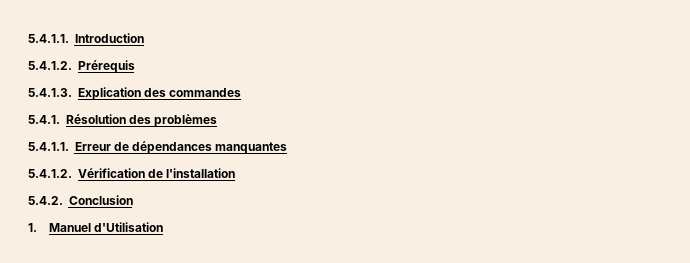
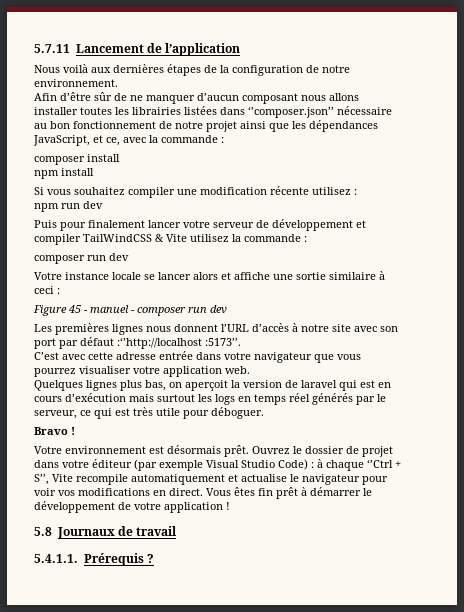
[28,33,144,43] [28,60,135,73] [28,87,241,100] [28,114,217,127] [28,141,288,154] [28,168,235,178] [28,195,133,205] [28,222,163,232] 5.4.1.1. Introduction // 5.4.1.2. Prérequis // 5.4.1.3. Explication des commandes // 5.4.1. Résolution des problèmes // 5.4.1.1. Erreur de dépendances manquantes // 5.4.1.2. Vérification de l'installation // 5.4.2. Conclusion // 1. Manuel d'Utilisation -> [34,43,240,56] [34,64,350,76] [34,79,118,87] [34,92,359,104] [34,106,392,118] [34,120,378,132] [33,135,224,146] [34,154,120,165] [34,168,94,179] [34,186,357,198] [34,201,103,212] [34,219,366,231] [34,234,307,245] [34,253,129,264] [34,271,385,280] [34,286,60,294] [33,305,227,316] [34,323,398,335] [34,337,241,349] [34,351,361,363] [34,366,250,377] [34,380,391,391] [34,393,386,405] [34,407,264,419] [34,427,75,435] [34,445,393,457] [34,459,401,471] [34,474,388,485] [34,487,372,499] [34,501,230,513] [34,526,177,539] [34,553,154,566] 5.7.11 Lancement de l’application // Nous voilà aux dernières étapes de la configuration de notre environnement. // Afin d’être sûr de ne manquer d’aucun composant nous allons installer toutes les librairies listées dans ‘’composer.json’’ nécessaire au bon fonctionnement de notre projet ainsi que les dépendances JavaScript, et ce, avec la commande : // composer install // npm install // Si vous souhaitez compiler une modification récente utilisez : // npm run dev // Puis pour finalement lancer votre serveur de développement et compiler TailWindCSS & Vite utilisez la commande : // composer run dev // Votre instance locale se lancer alors et affiche une sortie similaire à ceci : // Figure 45 - manuel - composer run dev // Les premières lignes nous donnent l’URL d’accès à notre site avec son port par défaut :‘’http://localhost :5173’’. // C’est avec cette adresse entrée dans votre navigateur que vous pourrez visualiser votre application web. // Quelques lignes plus bas, on aperçoit la version de laravel qui est en cours d’exécution mais surtout les logs en temps réel générés par le serveur, ce qui est très utile pour déboguer. // Bravo ! // Votre environnement est désormais prêt. Ouvrez le dossier de projet dans votre éditeur (par exemple Visual Studio Code) : à chaque ‘’Ctrl + S’’, Vite recompile automatiquement et actualise le navigateur pour voir vos modifications en direct. Vous êtes fin prêt à démarrer le développement de votre application ! // 5.8 Journaux de travail // 5.4.1.1. Prérequis ?

